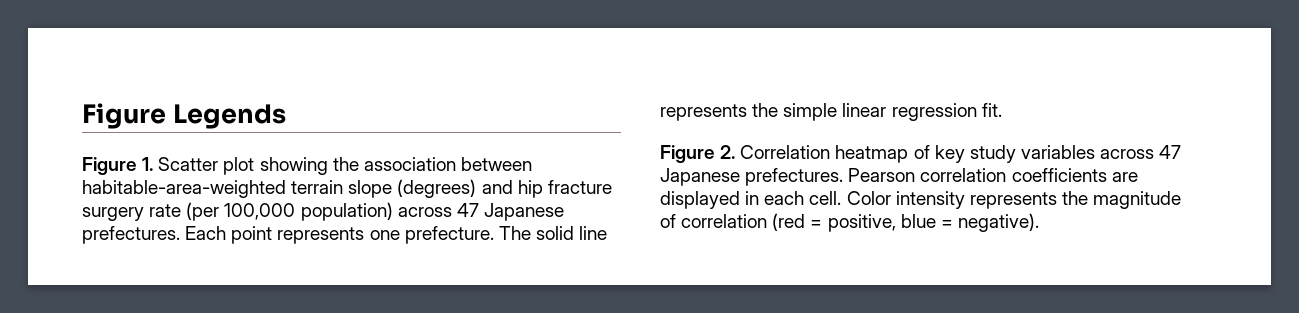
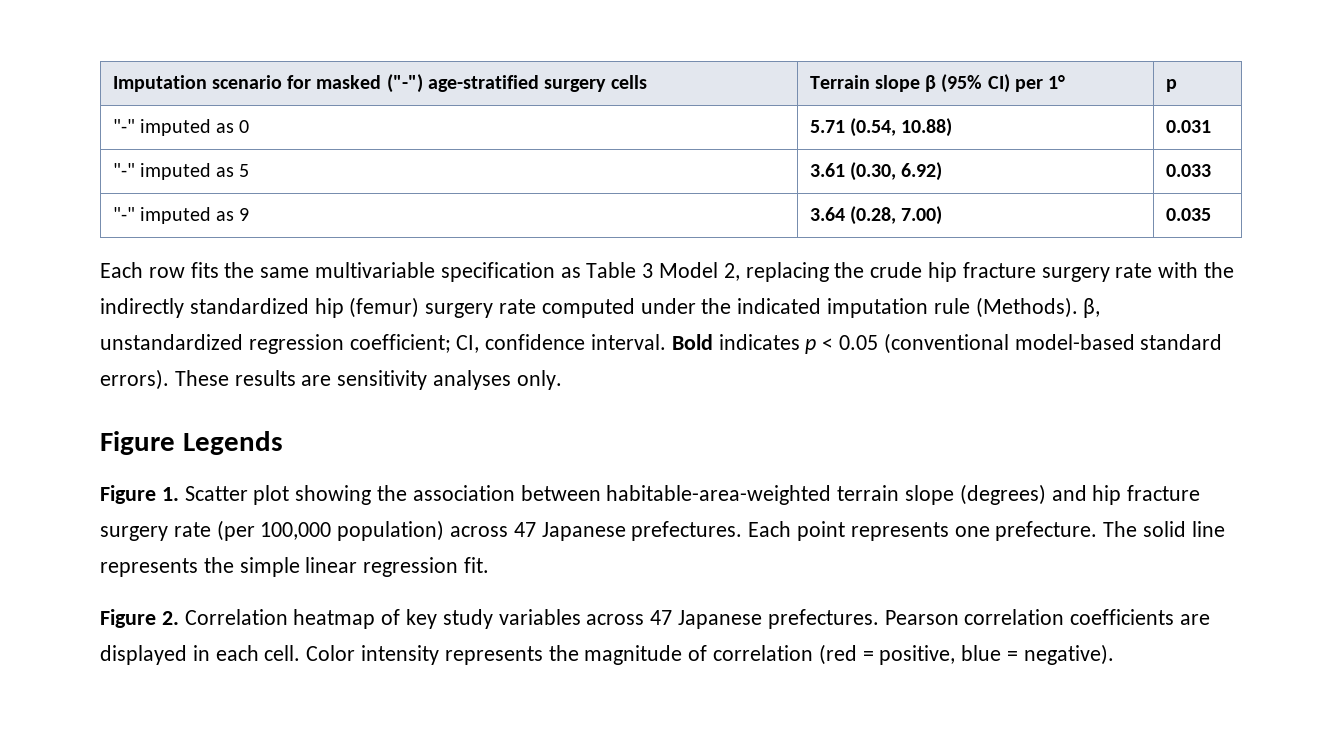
(82, 116) none -> [112,74,647,93] [809,74,1066,93] [1165,79,1177,92] [112,119,250,136] [809,118,953,137] [1165,120,1211,133] [112,163,250,180] [809,162,943,181] [1165,164,1211,177] [112,207,250,224] [809,206,943,225] [1165,208,1211,221] [100,262,1235,282] [100,297,1101,318] [100,333,1223,354] [100,369,562,390] Imputation scenario for masked ("-") age-stratified surgery cells | Terrain slope β (95% CI) per 1° | p // "-" imputed as 0 | 5.71 (0.54, 10.88) | 0.031 // "-" imputed as 5 | 3.61 (0.30, 6.92) | 0.033 // "-" imputed as 9 | 3.64 (0.28, 7.00) | 0.035 // Each row fits the same multivariable specification as Table 3 Model 2, replacing the crude hip fracture surgery rate with the indirectly standardized hip (femur) surgery rate computed under the indicated imputation rule (Methods). β, unstandardized regression coefficient; CI, confidence interval. Bold indicates p < 0.05 (conventional model-based standard errors). These results are sensitivity analyses only. //

